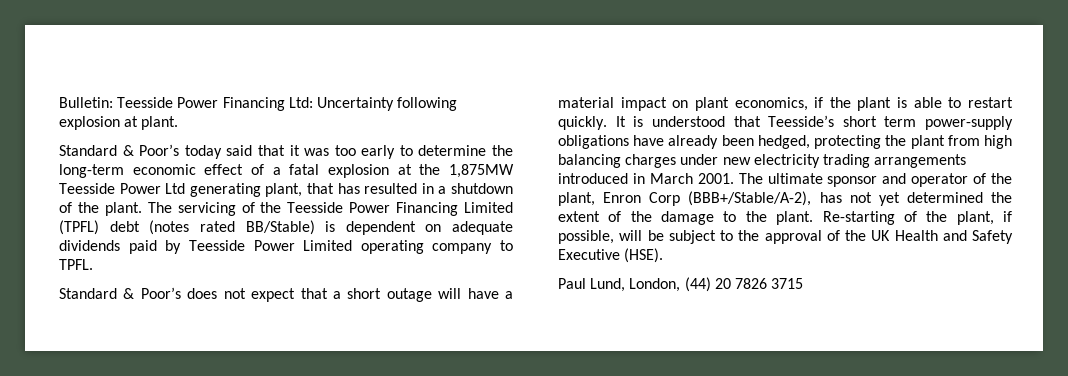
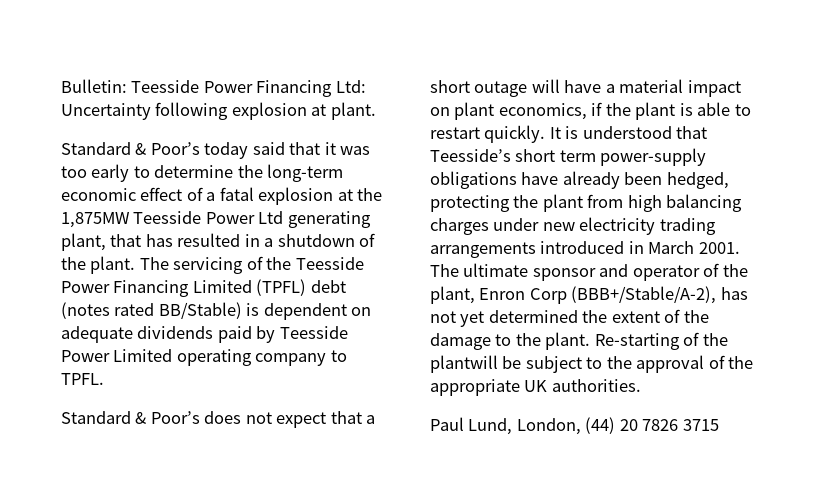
[956,211,1012,225] [558,230,643,244] plant, if possible, will -> [430,355,498,373] plantwill
[871,230,1013,244] [558,248,664,263] UK Health and Safety Executive (HSE). -> [430,379,641,396] appropriate UK authorities.

